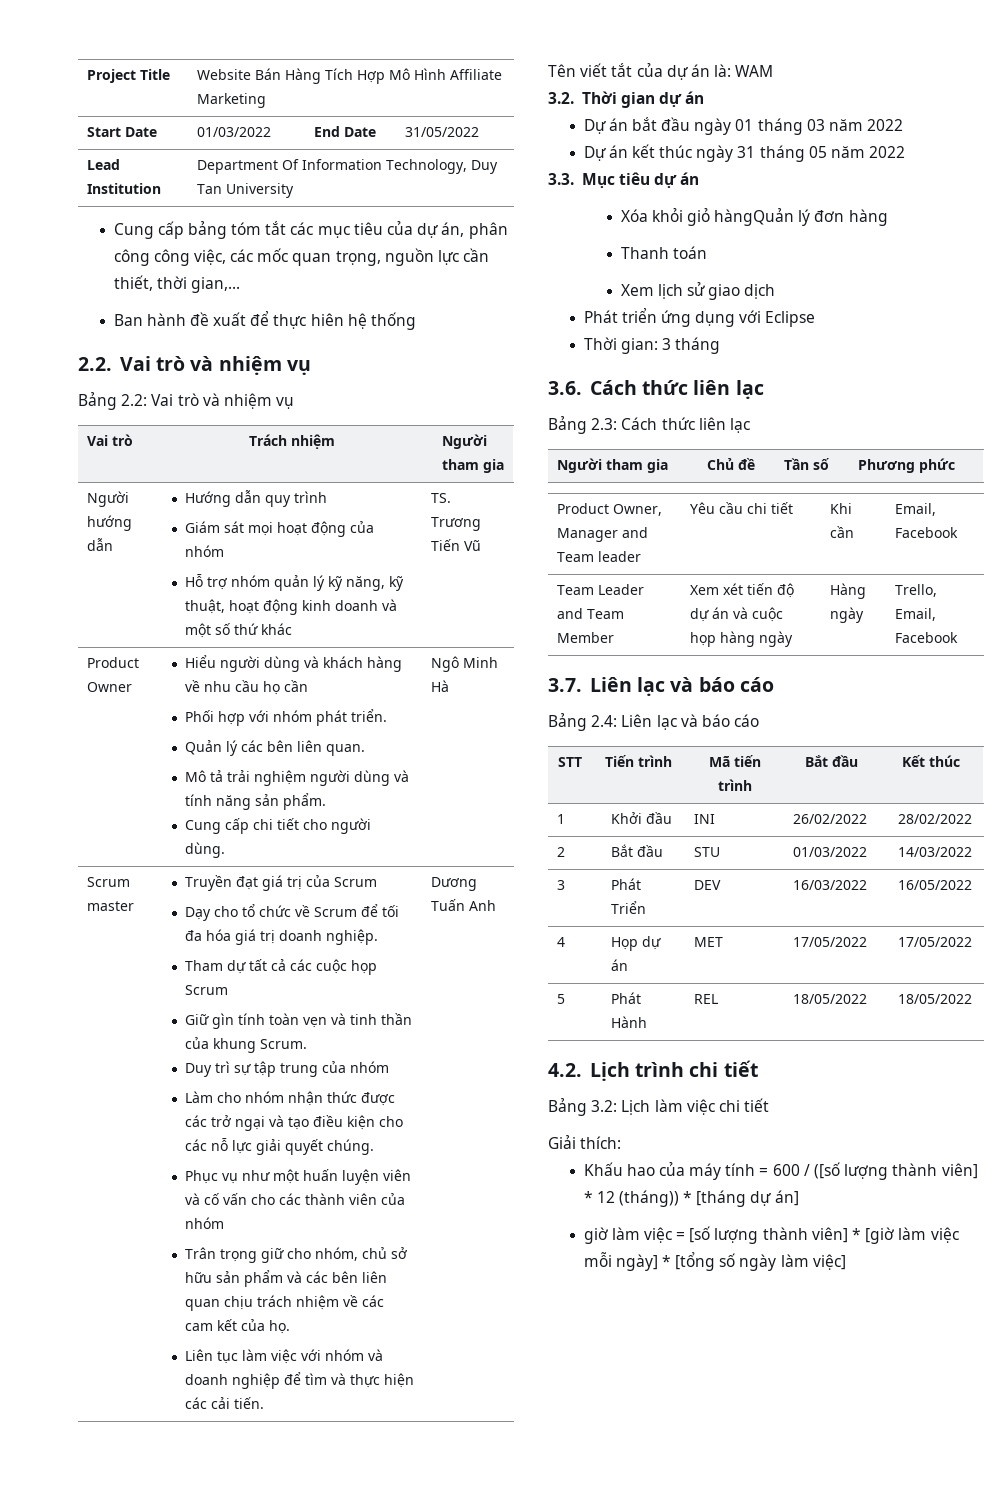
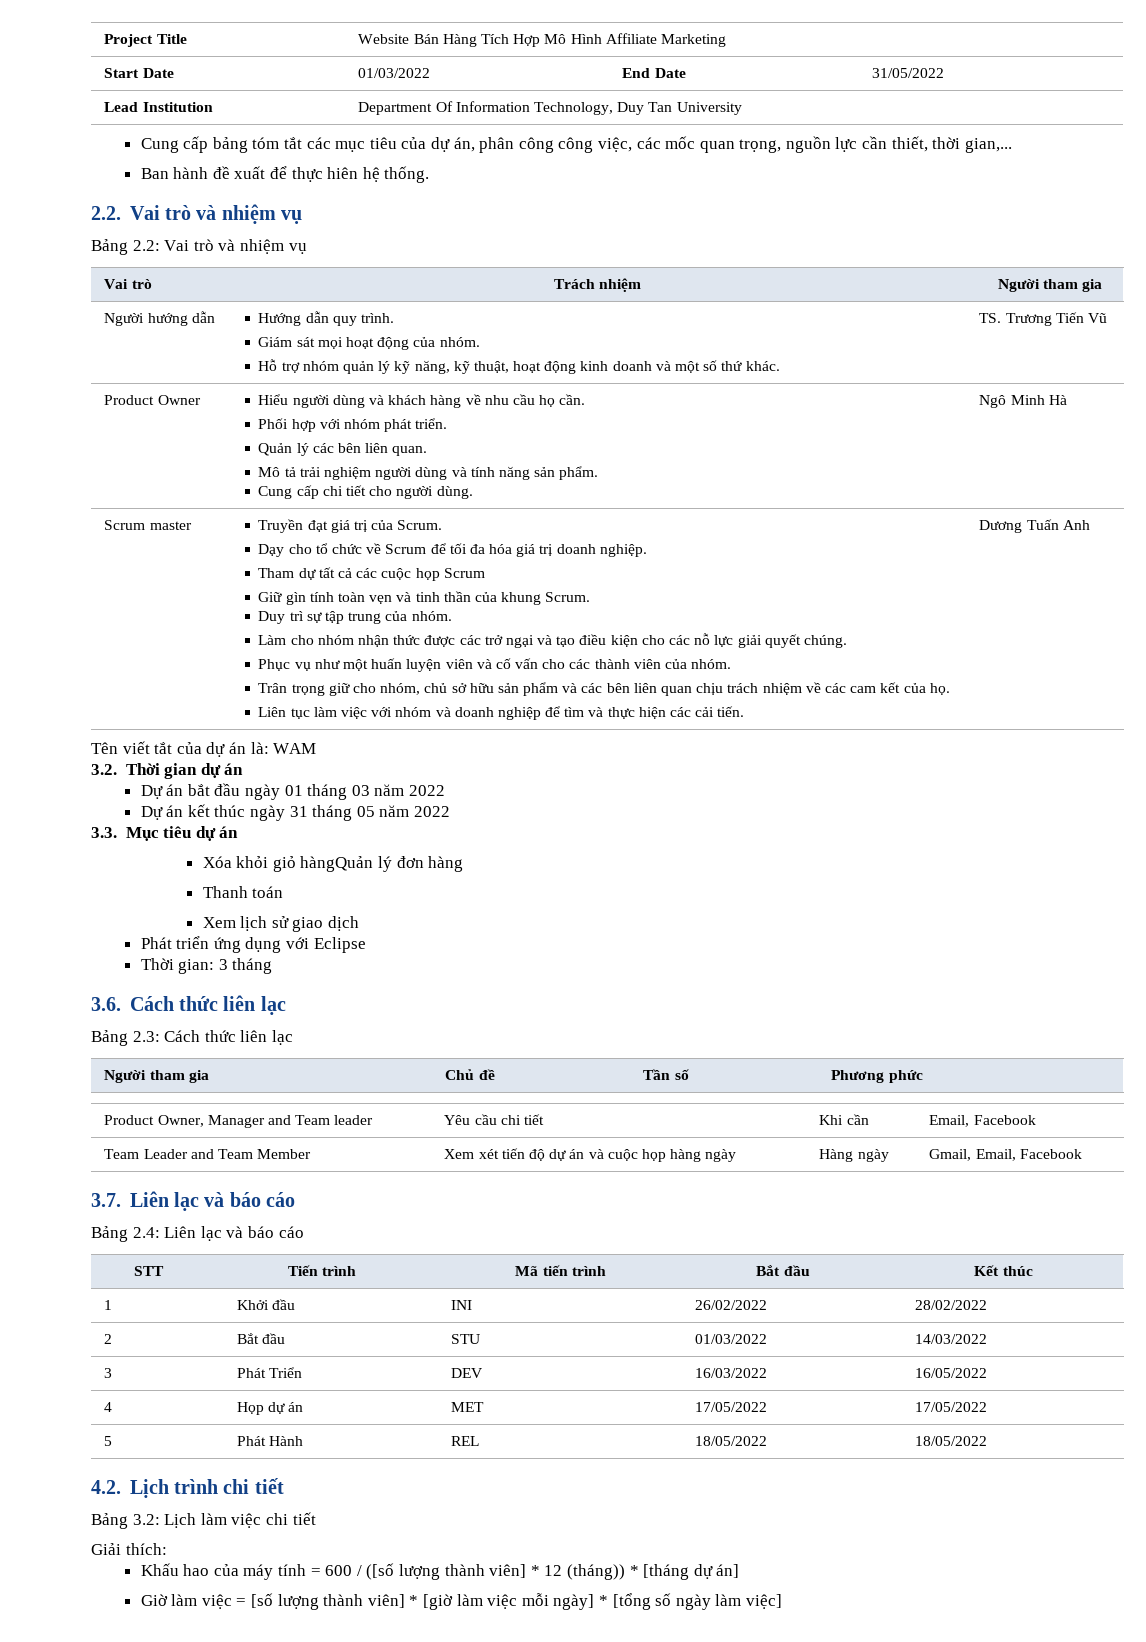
[371,312,417,330] thống -> [384,166,430,183] thống.
[293,491,327,503] trình -> [361,313,395,323] trình.
[184,545,224,557] nhóm -> [439,337,480,347] nhóm.
[260,623,292,635] khác -> [745,361,780,371] khác.
[283,680,308,692] cần -> [559,394,586,405] cần.
[333,877,377,887] Scrum -> [397,520,443,530] Scrum.
[349,1061,389,1073] nhóm -> [411,611,452,621] nhóm.
[184,1217,224,1229] nhóm -> [691,659,732,669] nhóm.
[895,584,938,597] Trello, -> [929,1149,972,1161] Gmail,
[583,1227,609,1244] giờ -> [140,1594,168,1606] Giờ

